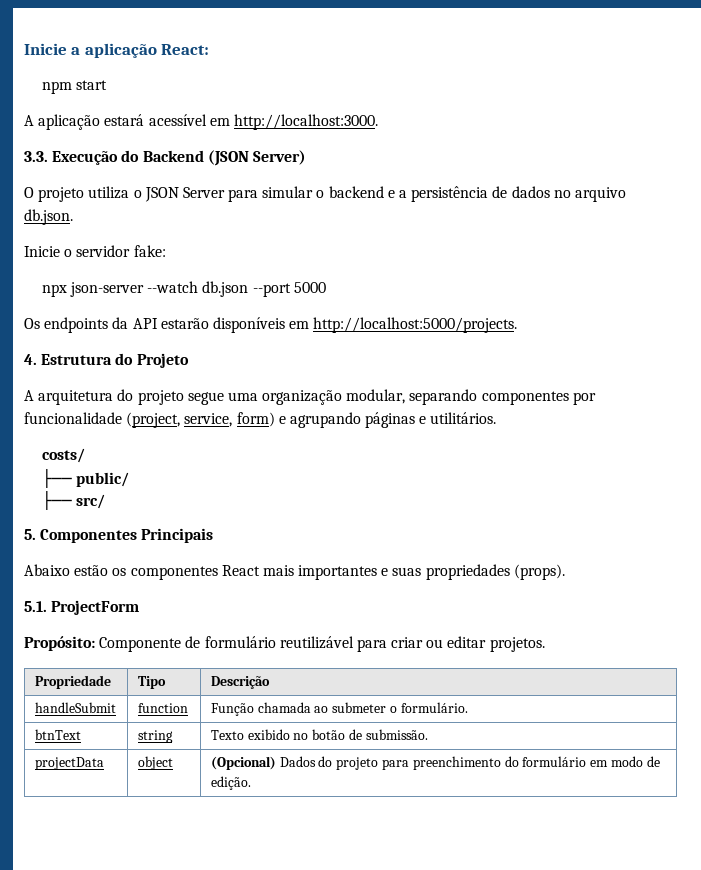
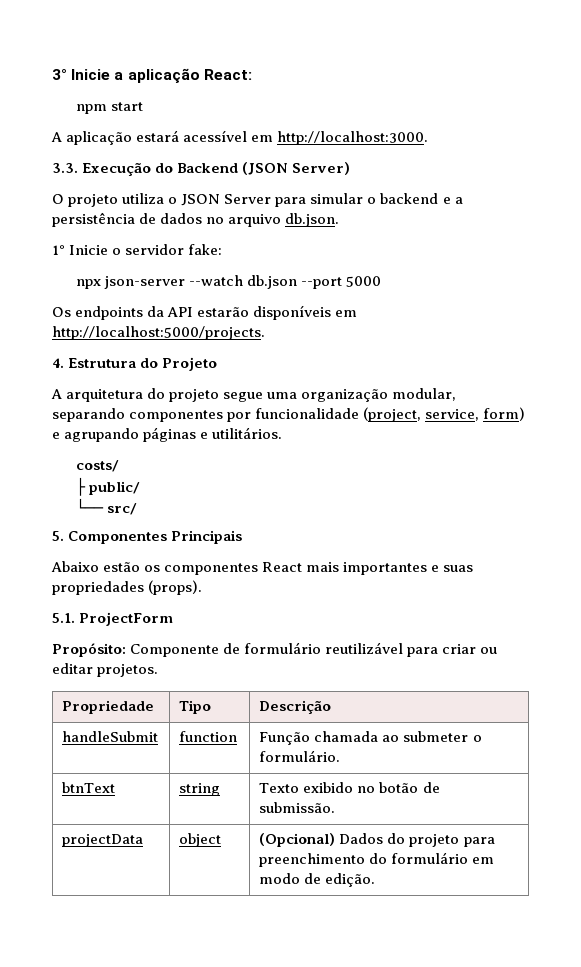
(24, 49) none -> [52,69,67,80] 3°
(73, 217) none -> [52,245,65,255] 1°
[41,468,72,488] ├── -> [75,477,86,496] ├
[41,490,72,510] ├── -> [75,498,104,513] └──

